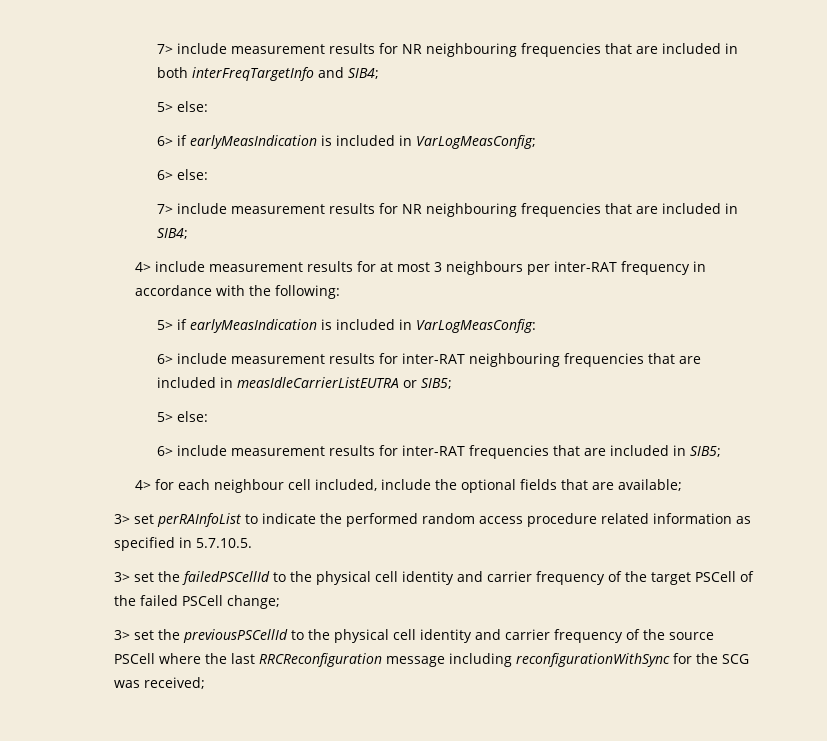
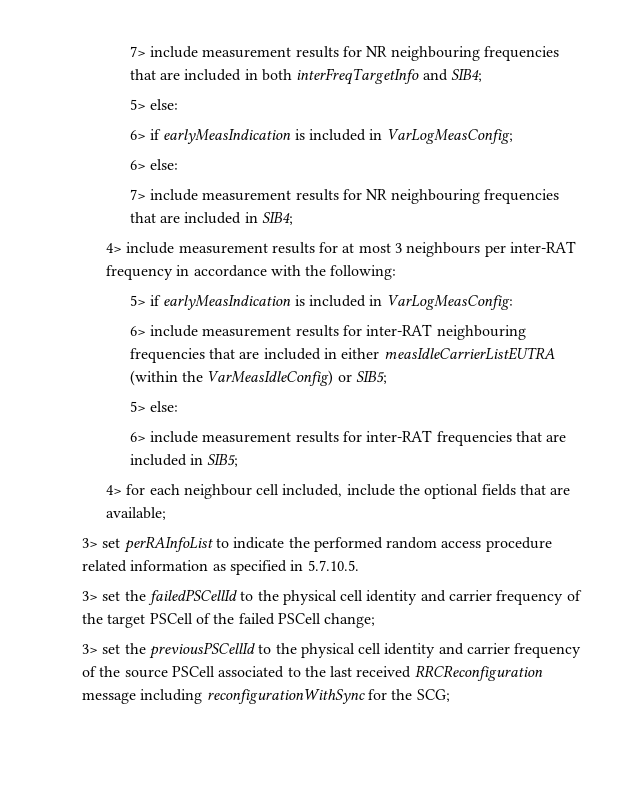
[237,377,400,388] measIdleCarrierListEUTRA -> [341,347,555,360] [129,370,334,386] either measIdleCarrierListEUTRA (within the VarMeasIdleConfig)
[158,653,201,664] where -> [218,666,301,678] associated to
(255, 658) none -> [356,666,412,678] received
[721,654,749,664] [113,677,205,689] SCG was received; -> [416,689,450,702] SCG;

